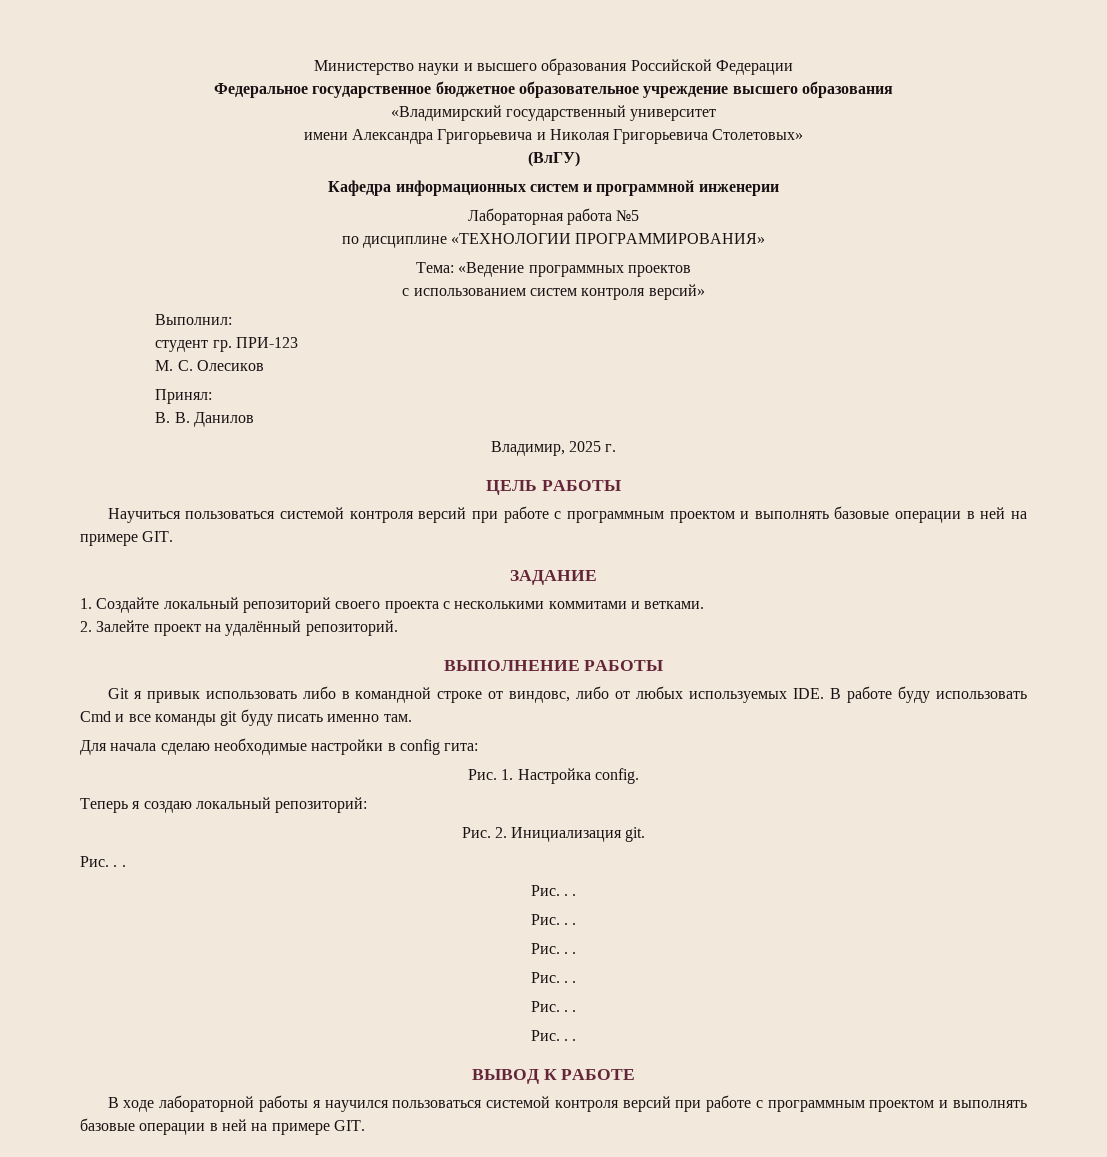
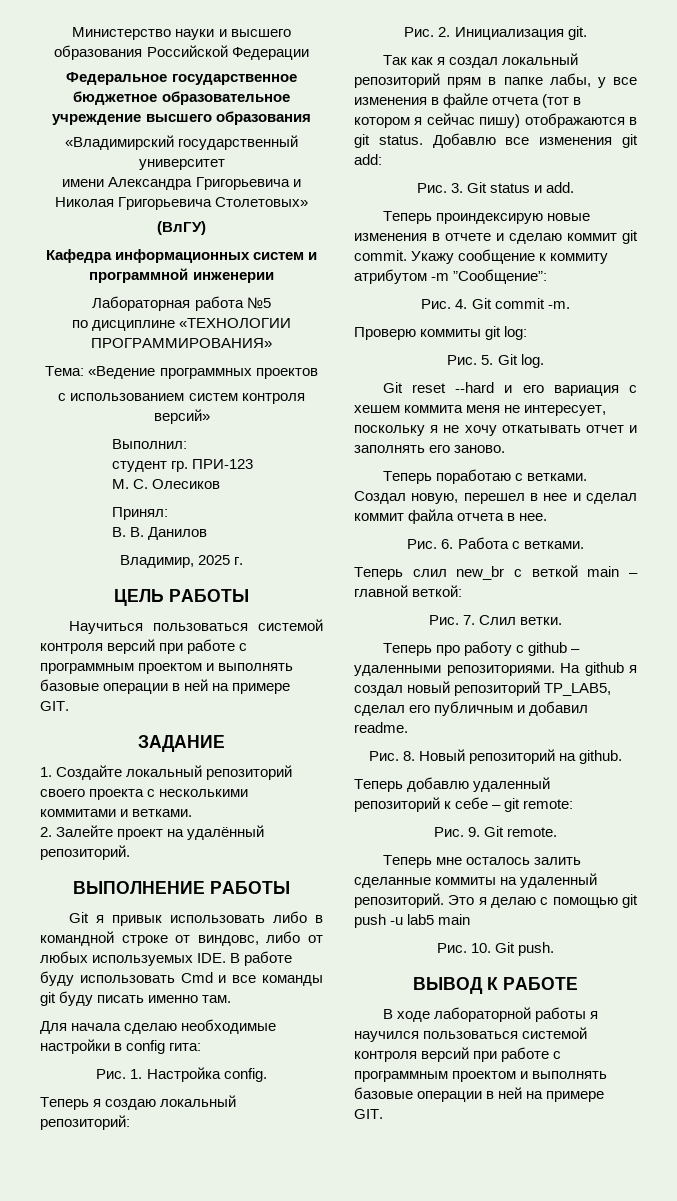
[80,856,126,867] [530,885,577,896] [530,914,577,925] [530,943,577,954] [530,972,577,983] [530,1001,577,1012] [530,1030,577,1041] Рис. . . // Рис. . . // Рис. . . // Рис. . . // Рис. . . // Рис. . . // Рис. . . -> [382,53,579,68] [354,73,637,88] [354,93,582,108] [354,113,637,128] [354,133,638,148] [354,154,382,165] [416,182,575,193] [382,211,590,224] [354,230,638,244] [354,249,609,264] [354,269,548,284] [421,298,570,309] [354,326,528,340] [447,354,544,368] [382,382,637,396] [354,405,607,416] [354,425,637,436] [354,445,506,453] [382,469,587,484] [354,491,637,504] [354,509,548,524] [407,537,584,549] [354,565,638,580] [354,585,463,597] [428,615,563,625] [382,641,581,656] [354,662,637,676] [354,681,612,696] [354,701,589,716] [354,722,408,733] [368,749,623,764] [354,777,551,792] [354,797,574,812] [433,826,558,837] [382,855,581,868] [354,873,598,888] [354,893,638,908] [354,914,471,928] [436,942,555,956] Так как я создал локальный репозиторий прям в папке лабы, у все изменения в файле отчета (тот в котором я сейчас пишу) отображаются в git status. Добавлю все изменения git add: // Рис. 3. Git status и add. // Теперь проиндексирую новые изменения в отчете и сделаю коммит git commit. Укажу сообщение к коммиту атрибутом -m ”Сообщение”: // Рис. 4. Git commit -m. // Проверю коммиты git log: // Рис. 5. Git log. // Git reset --hard и его вариация с хешем коммита меня не интересует, поскольку я не хочу откатывать отчет и заполнять его заново. // Теперь поработаю с ветками. Создал новую, перешел в нее и сделал коммит файла отчета в нее. // Рис. 6. Работа с ветками. // Теперь слил new_br с веткой main – главной веткой: // Рис. 7. Слил ветки. // Теперь про работу с github – удаленными репозиториями. На github я создал новый репозиторий TP_LAB5, сделал его публичным и добавил readme. // Рис. 8. Новый репозиторий на github. // Теперь добавлю удаленный репозиторий к себе – git remote: // Рис. 9. Git remote. // Теперь мне осталось залить сделанные коммиты на удаленный репозиторий. Это я делаю с помощью git push -u lab5 main // Рис. 10. Git push.

